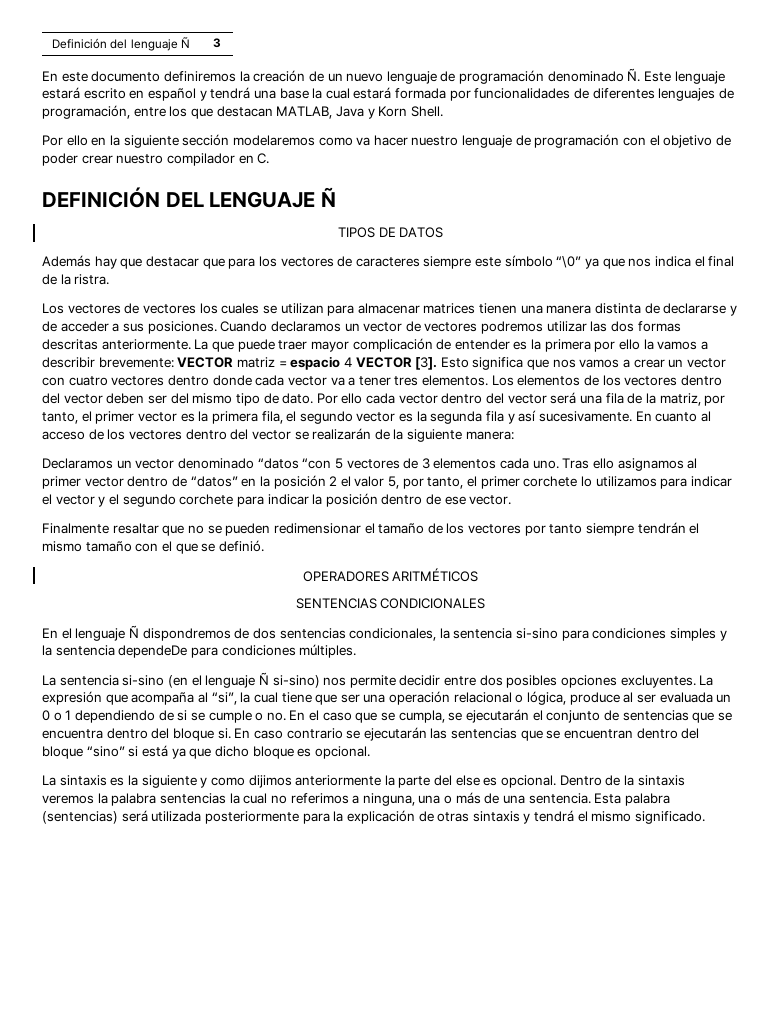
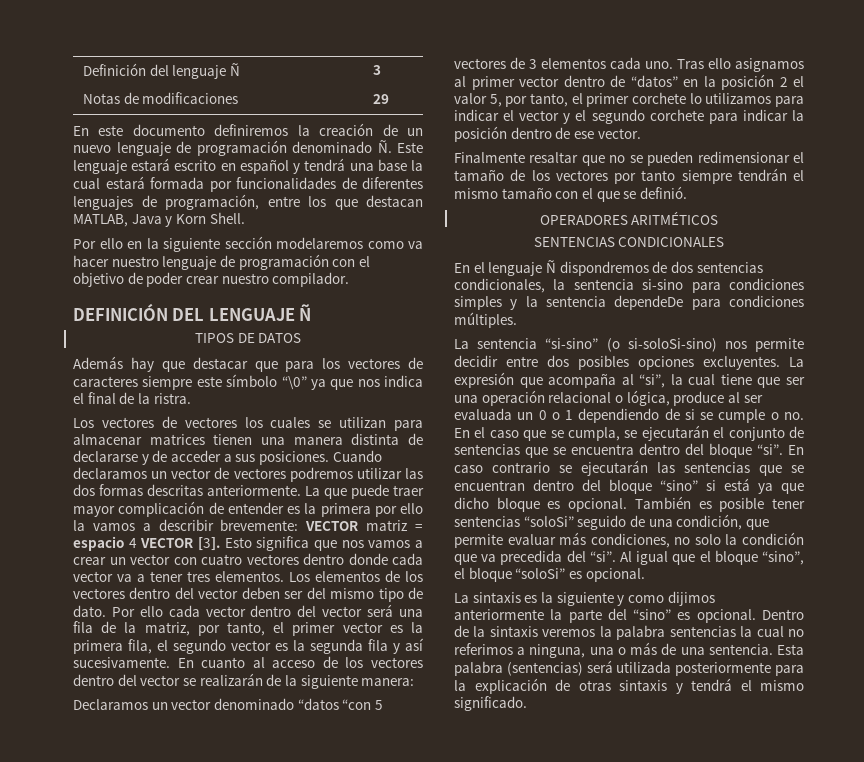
(222, 43) none -> [82,92,239,104] [372,94,389,104] // Notas de modificaciones | 29
[166,153,270,166] compilador en C. -> [272,272,350,287] compilador.
[122,672,320,688] si-sino (en el lenguaje Ñ si-sino) -> [545,338,717,352] “si-sino” (o si-soloSi-sino)
[217,728,231,739] si. -> [757,444,783,455] “si”.
(370, 752) none -> [634,496,805,512] [454,514,769,530] [454,532,804,548] [454,550,804,565] [454,567,645,582] También es posible tener sentencias “soloSi” seguido de una condición, que permite evaluar más condiciones, no solo la condición que va precedida del “si”. Al igual que el bloque “sino”, el bloque “soloSi” es opcional.
[455,775,480,786] else -> [633,609,672,620] “sino”

